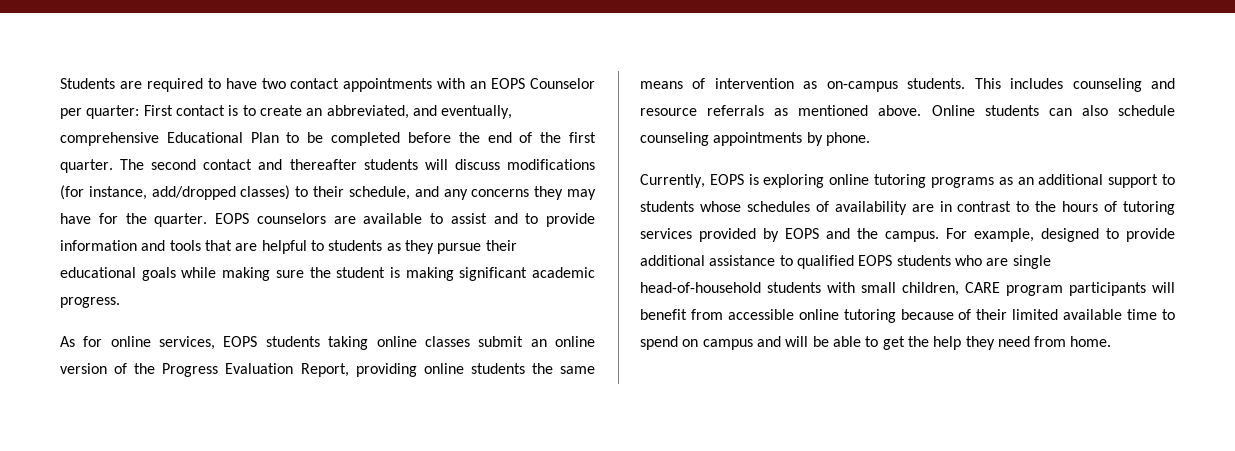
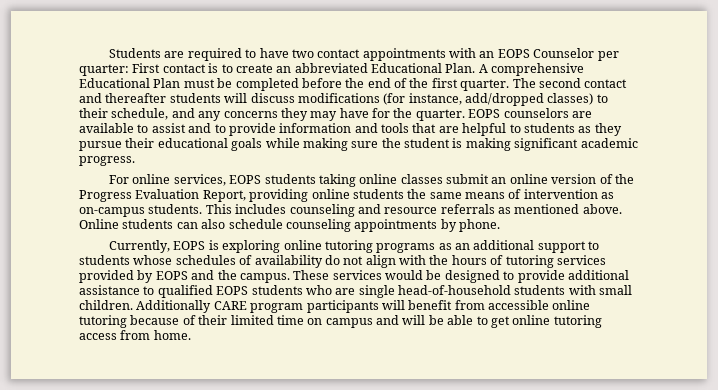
[326,105,513,119] abbreviated, and eventually, -> [294,63,488,73] abbreviated Educational Plan. A
[286,132,300,143] to -> [183,79,215,88] must
[60,336,103,347] As for -> [109,175,130,184] For
[911,201,1030,212] are in contrast to -> [324,255,426,268] do not align with
[946,228,1034,242] For example, -> [293,270,442,280] These services would be
[902,282,959,296] children, -> [79,300,212,313] children. Additionally
[1063,309,1175,320] [640,336,678,350] available time to spend -> [276,315,304,325] time
[907,336,1030,350] the help they need -> [512,315,602,328] [79,333,117,340] online tutoring access

